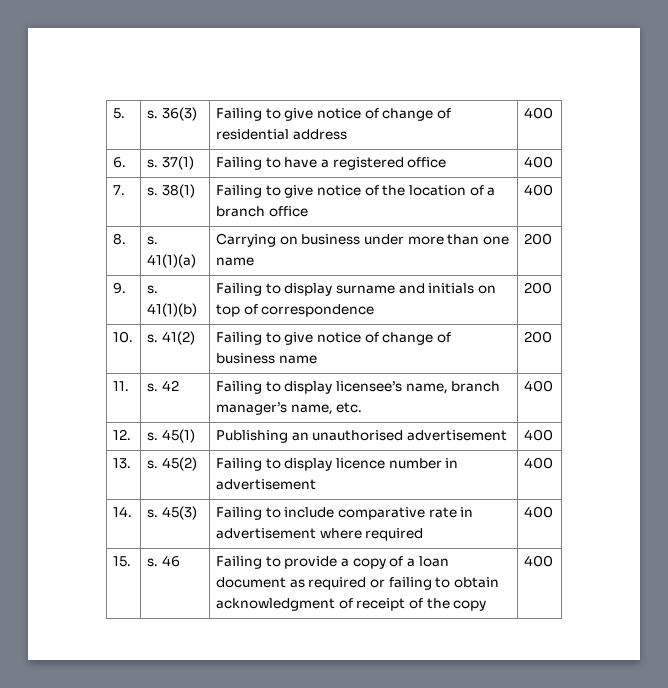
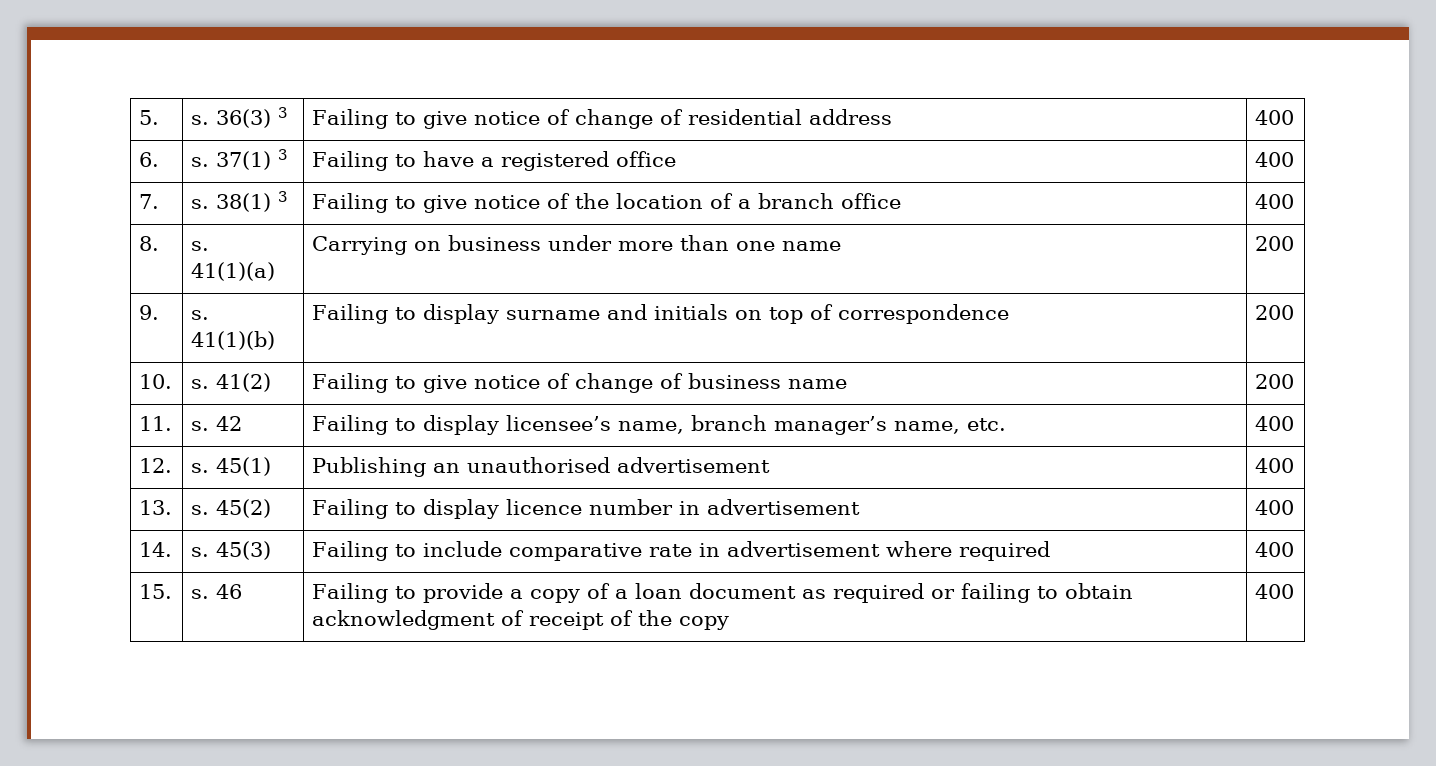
(197, 114) none -> [278,107,289,118] 3
(194, 163) none -> [278,149,289,160] 3
(195, 191) none -> [278,191,289,202] 3

